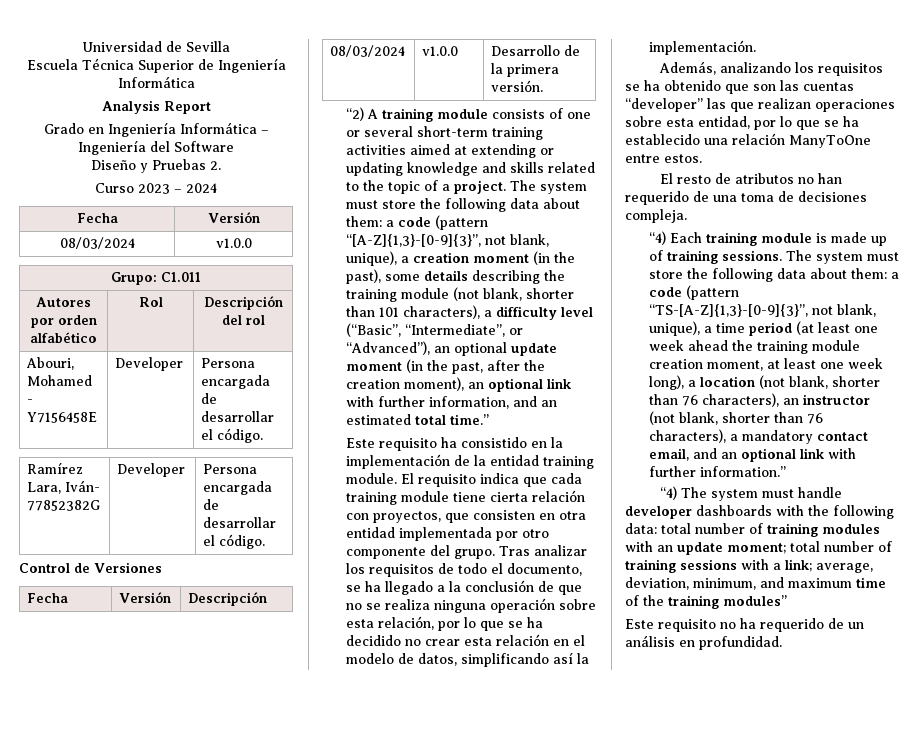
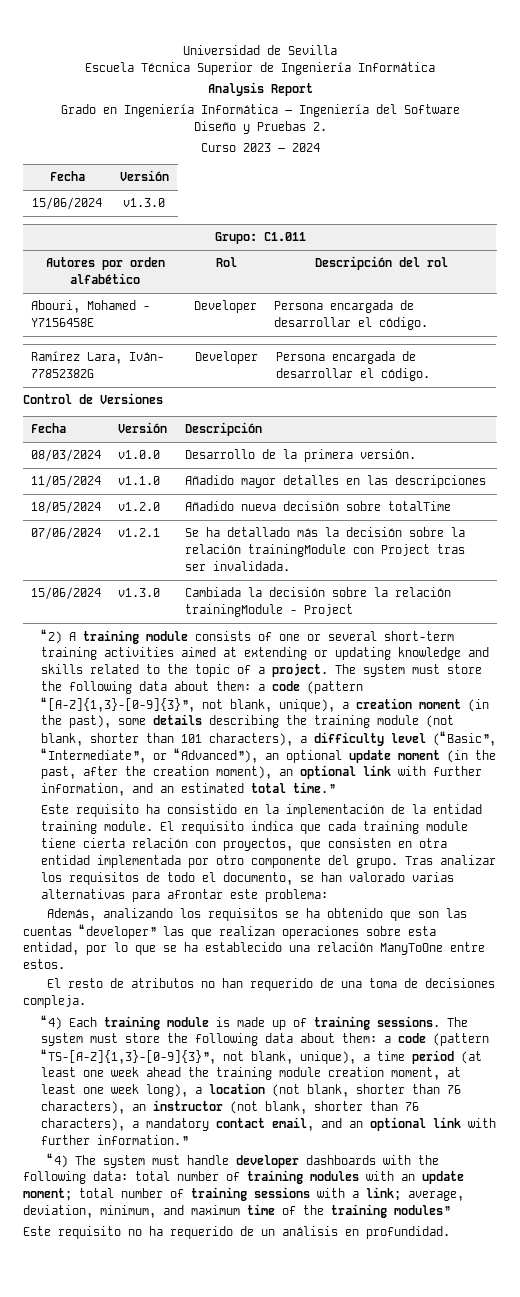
[59,237,135,249] [215,238,252,248] 08/03/2024 | v1.0.0 -> [32,197,102,210] [123,198,165,207] 15/06/2024 | v1.3.0
(544, 86) none -> [31,475,102,488] [118,476,161,485] [185,475,487,488] [31,501,102,514] [118,502,161,511] [185,501,452,511] [31,527,102,540] [118,528,161,537] [185,527,466,537] [185,544,466,557] [185,561,291,571] [31,587,102,600] [118,588,161,597] [185,587,452,597] [185,604,354,617] // 11/05/2024 | v1.1.0 | Añadido mayor detalles en las descripciones // 18/05/2024 | v1.2.0 | Añadido nueva decisión sobre totalTime // 07/06/2024 | v1.2.1 | Se ha detallado más la decisión sobre la relación trainingModule con Project tras ser invalidada. // 15/06/2024 | v1.3.0 | Cambiada la decisión sobre la relación trainingModule - Project
[364,580,582,595] [345,598,596,613] [345,616,543,631] [345,634,585,646] [345,652,589,667] [648,40,756,55] ha llegado a la conclusión de que no se realiza ninguna operación sobre esta relación, por lo que se ha decidido no crear esta relación en el modelo de datos, simplificando así la implementación. -> [320,872,454,882] [40,889,328,902] han valorado varias alternativas para afrontar este problema:

